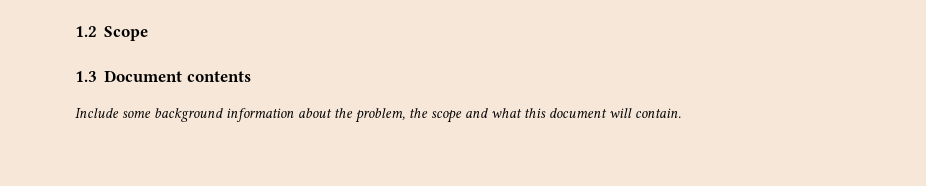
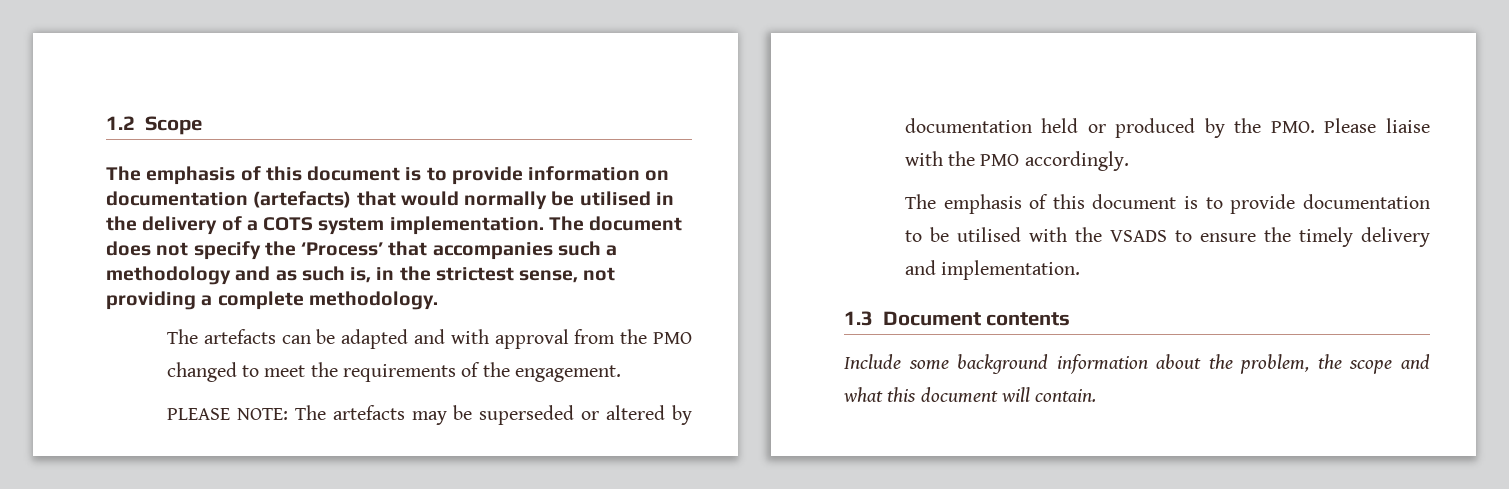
(149, 33) none -> [106,166,670,185] [106,191,674,210] [106,216,683,235] [106,241,618,260] [106,266,616,285] [106,291,438,310] [166,329,692,349] [166,362,621,382] [166,405,692,425] [904,118,1430,138] [904,151,1129,171] [904,194,1430,214] [904,227,1430,247] [904,260,1081,280] // The emphasis of this document is to provide information on documentation (artefacts) that would normally be utilised in the delivery of a COTS system implementation. The document does not specify the ‘Process’ that accompanies such a methodology and as such is, in the strictest sense, not providing a complete methodology. // The artefacts can be adapted and with approval from the PMO changed to meet the requirements of the engagement. // PLEASE NOTE: The artefacts may be superseded or altered by documentation held or produced by the PMO. Please liaise with the PMO accordingly. // The emphasis of this document is to provide documentation to be utilised with the VSADS to ensure the timely delivery and implementation.

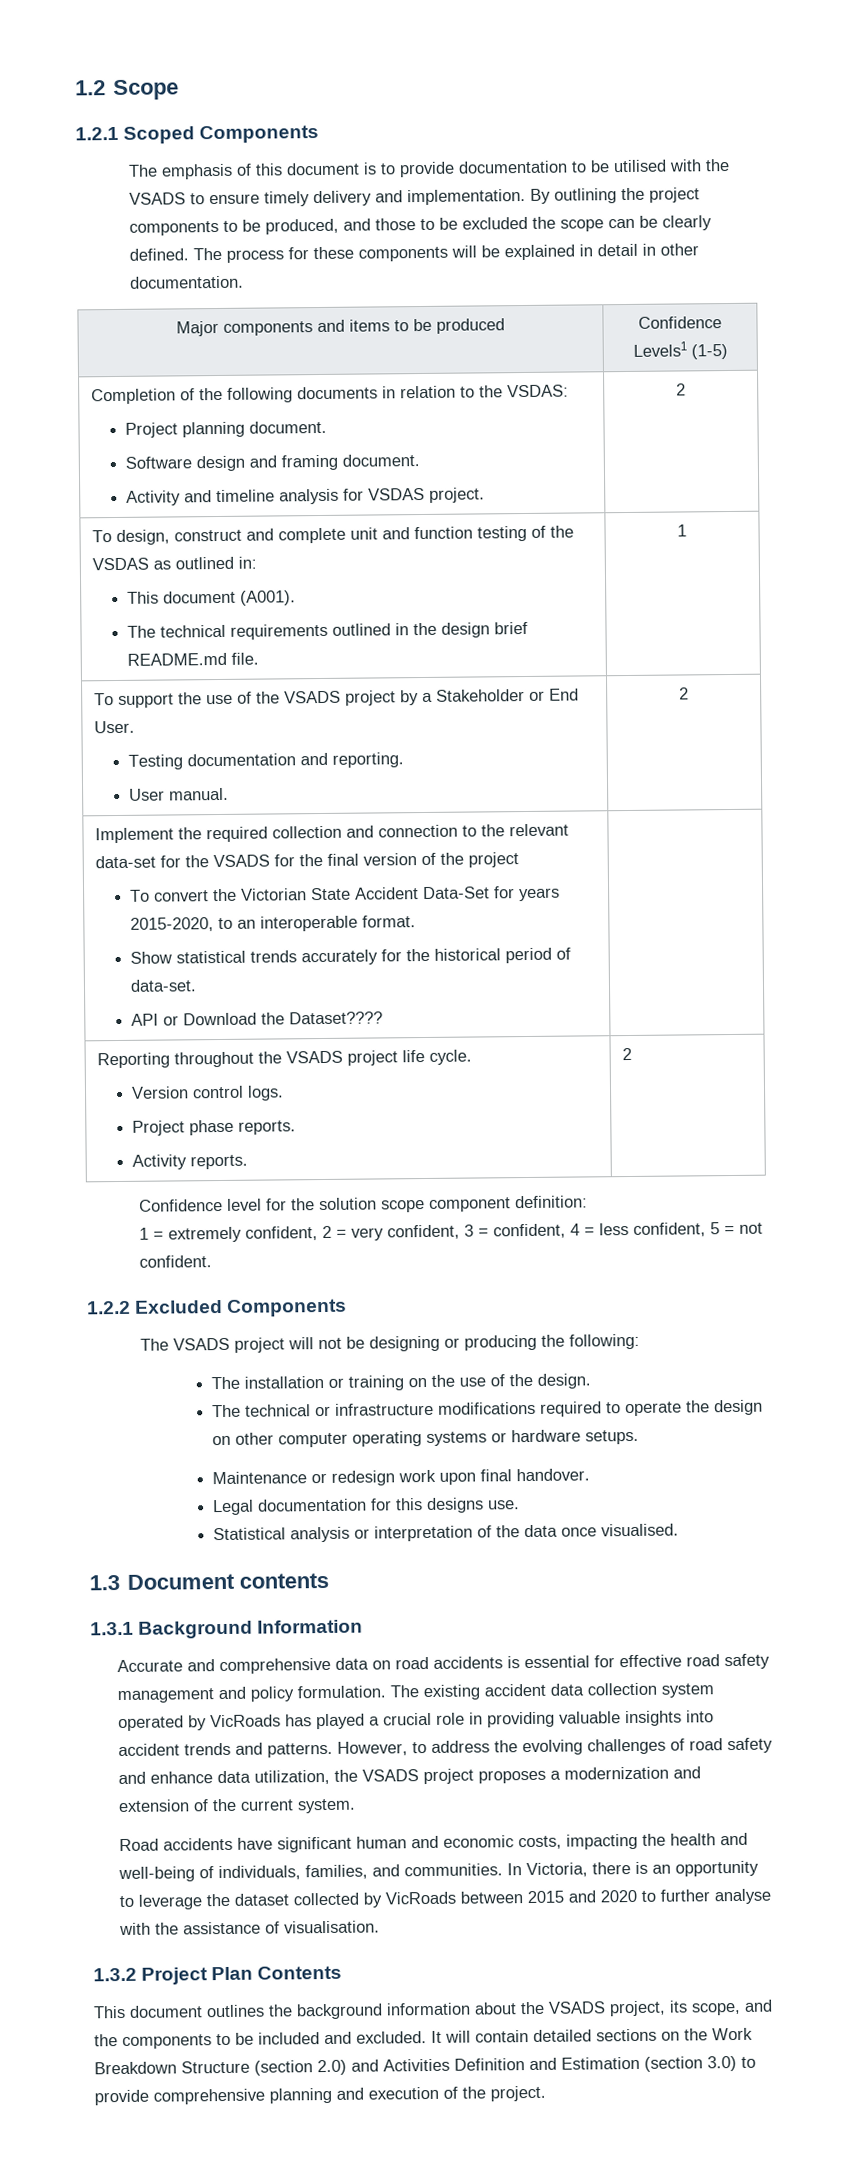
[106,166,670,185] [106,191,674,210] [106,216,683,235] [106,241,618,260] [106,266,616,285] [106,291,438,310] [166,329,692,349] [166,362,621,382] [166,405,692,425] [904,118,1430,138] [904,151,1129,171] The emphasis of this document is to provide information on documentation (artefacts) that would normally be utilised in the delivery of a COTS system implementation. The document does not specify the ‘Process’ that accompanies such a methodology and as such is, in the strictest sense, not providing a complete methodology. // The artefacts can be adapted and with approval from the PMO changed to meet the requirements of the engagement. // PLEASE NOTE: The artefacts may be superseded or altered by documentation held or produced by the PMO. Please liaise with the PMO accordingly. -> [75,124,320,144] 1.2.1 Scoped Components
[1263,227,1291,242] the -> (261, 199) none
[844,311,1071,326] [844,354,1430,374] [843,387,1097,403] // 1.3 Document contents // Include some background information about the problem, the scope and what this document will contain. -> [530,187,701,204] [129,215,713,236] [129,243,700,263] [130,275,245,289] [176,318,505,337] [638,316,722,329] [632,341,728,360] [90,384,569,405] [124,420,327,438] [124,454,420,472] [125,487,485,506] [676,383,686,396] [91,525,574,545] [91,556,257,571] [126,590,296,606] [126,621,528,640] [126,652,259,666] [677,524,687,537] [93,688,579,708] [93,720,135,734] [127,752,404,770] [128,787,229,801] [679,687,689,700] [94,823,569,844] [94,852,519,869] [129,886,560,902] [129,915,416,932] [129,947,571,966] [129,979,197,992] [130,1011,383,1026] [96,1049,472,1069] [130,1085,284,1101] [131,1119,296,1136] [131,1154,248,1170] [621,1047,632,1061] [139,1195,589,1213] [139,1222,764,1243] [139,1255,213,1268] [87,1298,348,1317] [140,1333,641,1353] [211,1373,592,1391] [212,1399,764,1418] [212,1429,640,1448] [212,1468,591,1486] [213,1497,521,1516] [213,1523,680,1543] [89,1572,330,1591] [90,1619,364,1639] [116,1653,770,1675] [116,1682,714,1704] [117,1710,714,1732] [117,1737,773,1758] [117,1766,701,1785] [117,1798,356,1814] [118,1832,748,1853] [117,1860,759,1883] [118,1888,771,1910] [118,1920,380,1936] [93,1965,343,1985] [93,1999,773,2020] [94,2027,753,2050] [94,2056,756,2076] [94,2085,546,2106] By outlining the project components to be produced, and those to be excluded the scope can be clearly defined. The process for these components will be explained in detail in other documentation. // Major components and items to be produced | Confidence Levels1 (1-5) // Completion of the following documents in relation to the VSDAS: // Project planning document. // Software design and framing document. // Activity and timeline analysis for VSDAS project. | 2 // To design, construct and complete unit and function testing of the VSDAS as outlined in: // This document (A001). // The technical requirements outlined in the design brief README.md file. | 1 // To support the use of the VSADS project by a Stakeholder or End User. // Testing documentation and reporting. // User manual. | 2 // Implement the required collection and connection to the relevant data-set for the VSADS for the final version of the project // To convert the Victorian State Accident Data-Set for years 2015-2020, to an interoperable format. // Show statistical trends accurately for the historical period of data-set. // API or Download the Dataset???? | // Reporting throughout the VSADS project life cycle. // Version control logs. // Project phase reports. // Activity reports. | 2 // Confidence level for the solution scope component definition: // 1 = extremely confident, 2 = very confident, 3 = confident, 4 = less confident, 5 = not confident. // 1.2.2 Excluded Components // The VSADS project will not be designing or producing the following: // The installation or training on the use of the design. // The technical or infrastructure modifications required to operate the design on other computer operating systems or hardware setups. // Maintenance or redesign work upon final handover. // Legal documentation for this designs use. // Statistical analysis or interpretation of the data once visualised. // 1.3 Document contents // 1.3.1 Background Information // Accurate and comprehensive data on road accidents is essential for effective road safety management and policy formulation. The existing accident data collection system operated by VicRoads has played a crucial role in providing valuable insights into accident trends and patterns. However, to address the evolving challenges of road safety and enhance data utilization, the VSADS project proposes a modernization and extension of the current system. // Road accidents have significant human and economic costs, impacting the health and well-being of individuals, families, and communities. In Victoria, there is an opportunity to leverage the dataset collected by VicRoads between 2015 and 2020 to further analyse with the assistance of visualisation. // 1.3.2 Project Plan Contents // This document outlines the background information about the VSADS project, its scope, and the components to be included and excluded. It will contain detailed sections on the Work Breakdown Structure (section 2.0) and Activities Definition and Estimation (section 3.0) to provide comprehensive planning and execution of the project.

